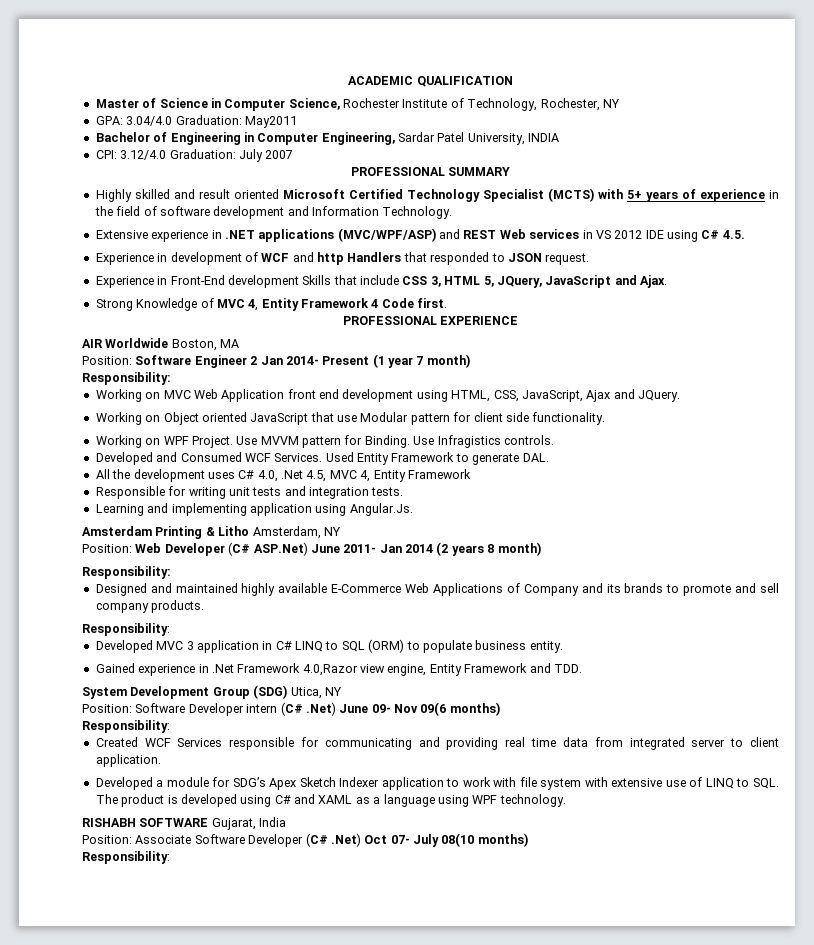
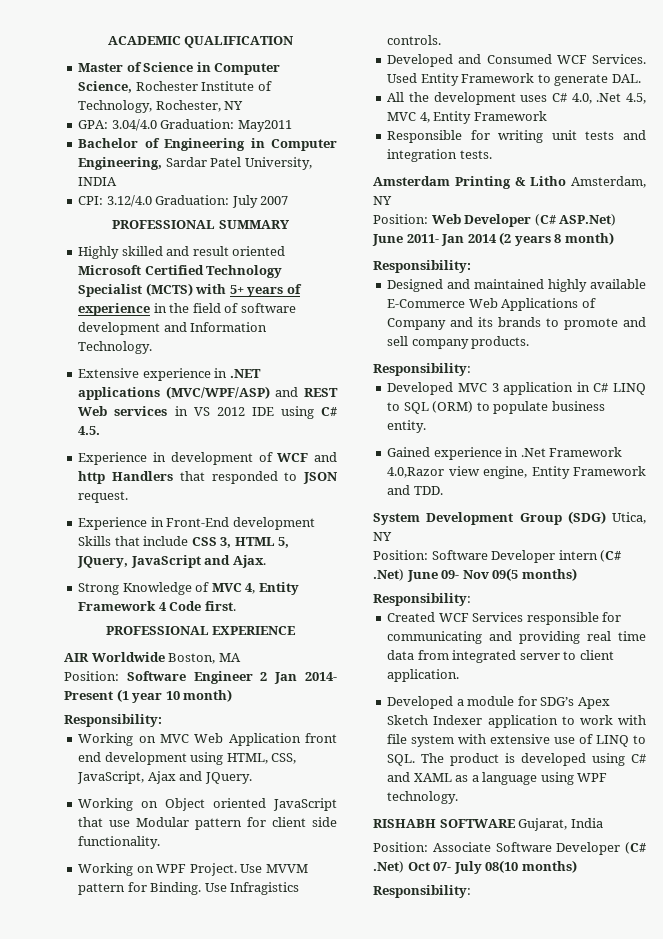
[416,356,424,365] 7 -> [165,691,180,700] 10
[95,503,413,516] // Learning and implementing application using Angular.Js. -> (492, 154) none
[420,702,447,716] 09(6 -> [492,568,519,581] 09(5

